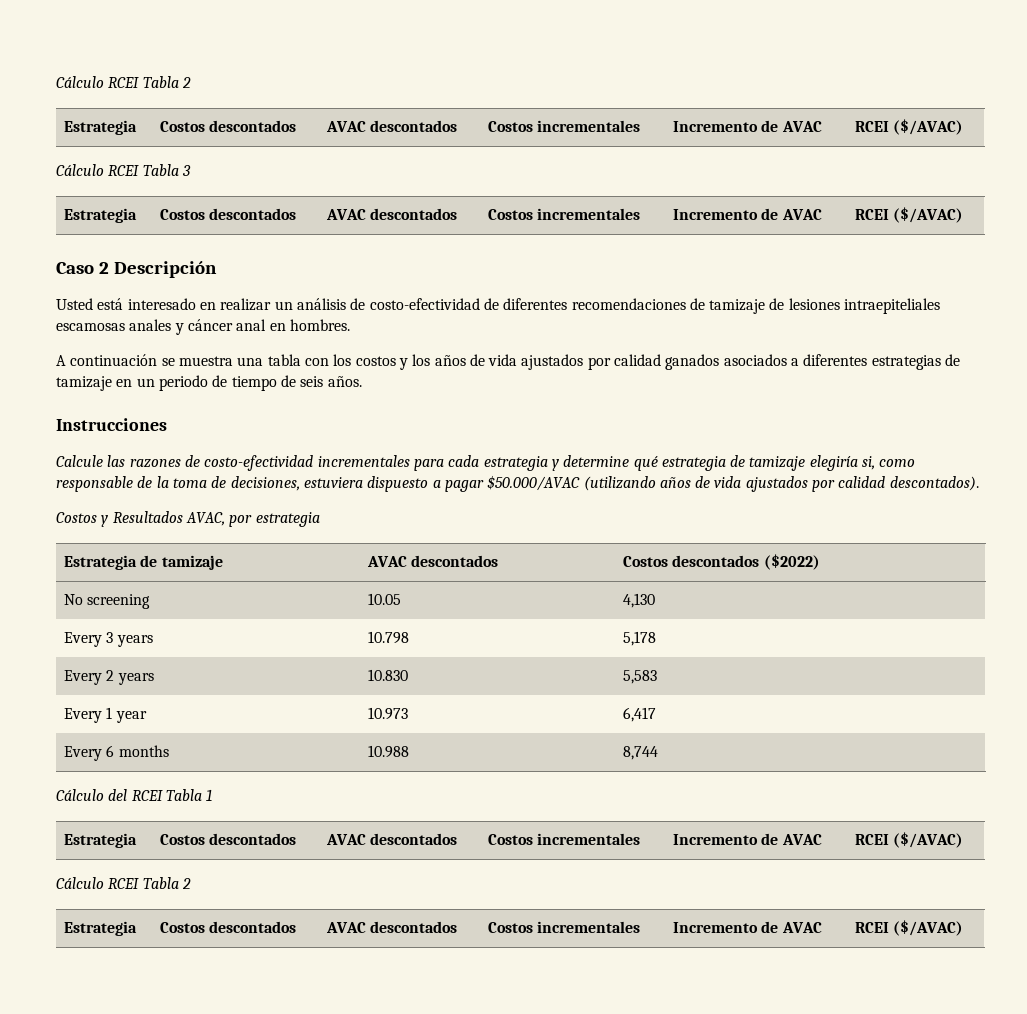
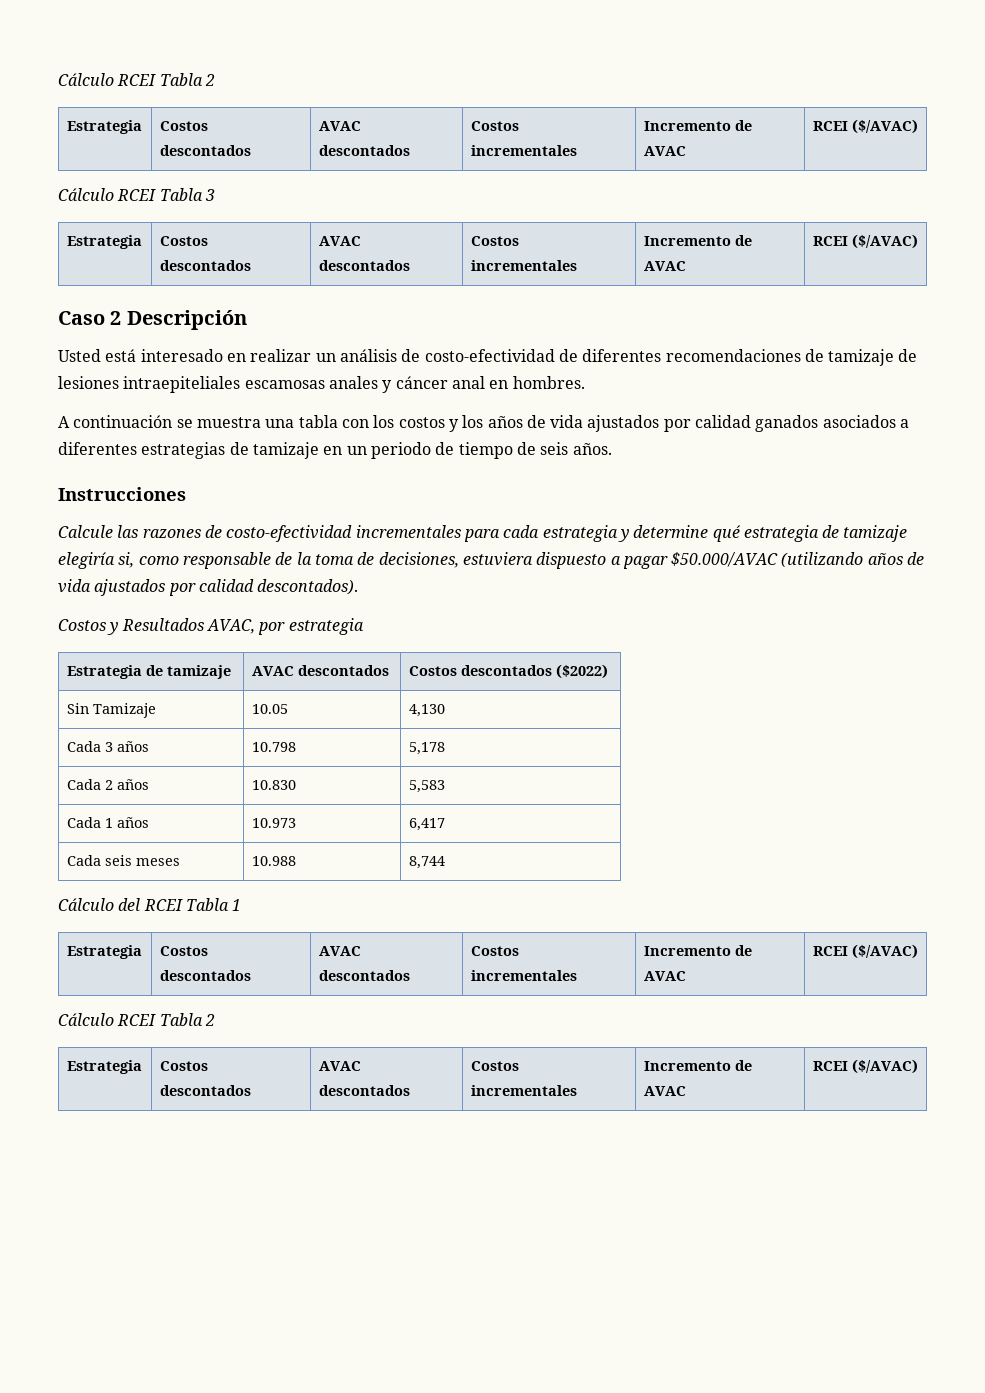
[64,594,151,609] No screening -> [66,703,156,718] Sin Tamizaje
[64,632,153,647] Every 3 years -> [66,741,149,752] Cada 3 años
[64,670,154,685] Every 2 years -> [66,779,149,790] Cada 2 años
[64,707,147,723] Every 1 year -> [66,817,149,828] Cada 1 años
[64,745,169,761] Every 6 months -> [66,855,180,866] Cada seis meses

